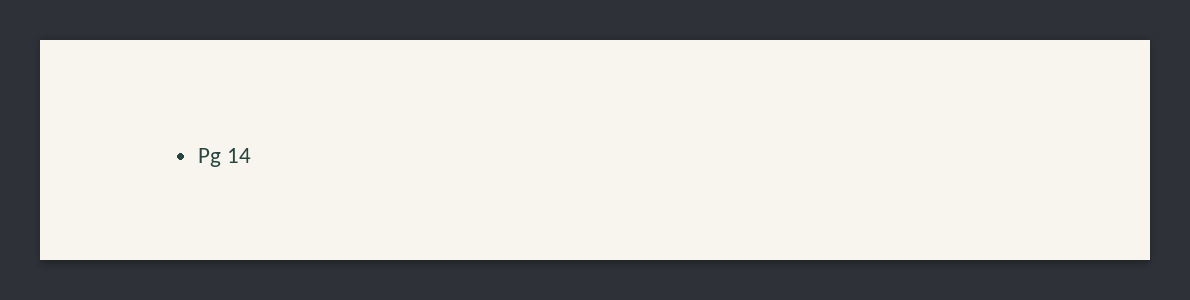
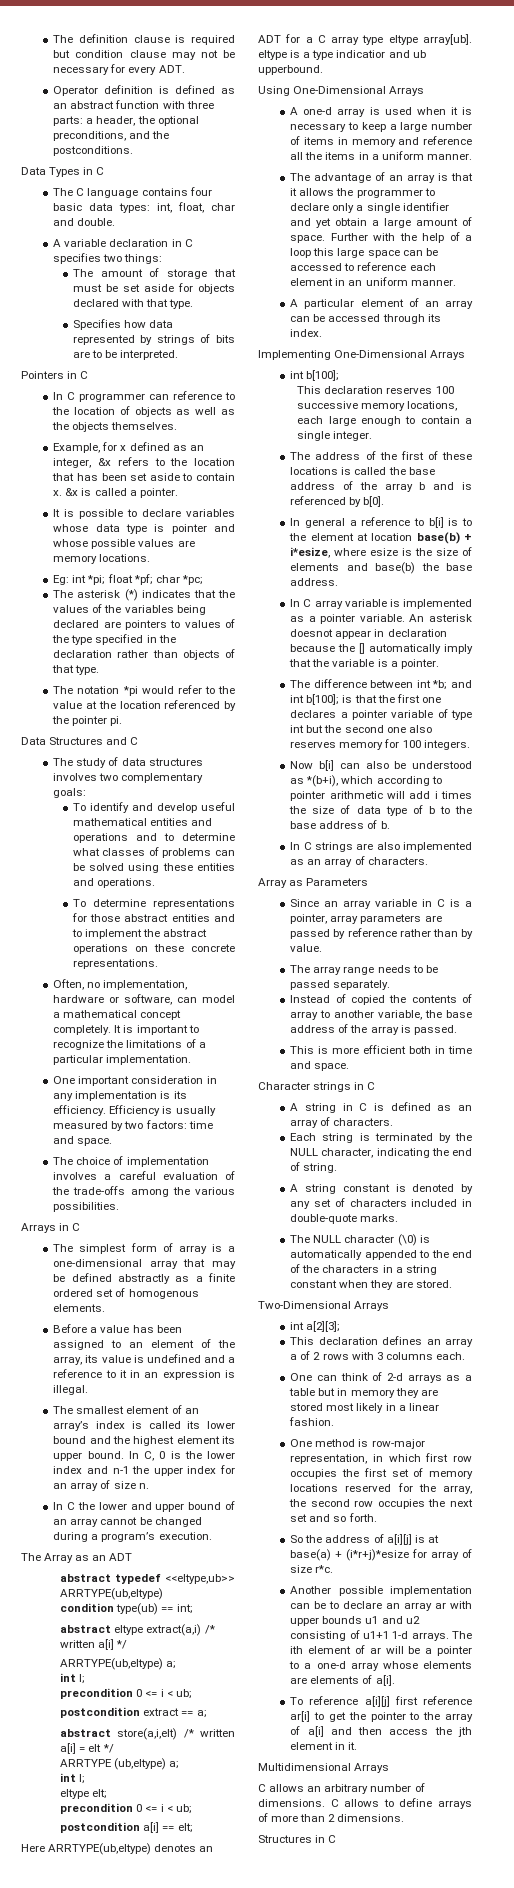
[198,148,252,167] Pg 14 -> [53,34,235,45] [53,50,235,60] [53,64,185,75] [53,85,235,96] [53,100,214,109] [53,116,199,126] [53,131,170,141] [53,146,134,156] [21,167,105,177] [53,187,212,198] [53,202,235,213] [53,218,116,226] [53,239,193,247] [53,253,163,264] [72,268,236,279] [72,283,236,294] [72,299,194,309] [72,319,174,330] [72,334,235,345] [72,350,179,360] [21,371,89,379] [53,391,235,402] [52,406,235,417] [52,422,178,432] [53,442,204,453] [53,457,236,468] [52,473,235,481] [53,488,178,498] [53,509,235,519] [53,524,235,534] [53,539,195,549] [53,554,151,564] [53,574,203,585] [53,589,235,601] [53,604,206,615] [53,619,235,630] [52,634,176,645] [53,649,235,660] [52,665,100,675] [53,685,235,696] [53,700,236,711] [52,716,123,726] [21,737,139,745] [53,757,203,768] [53,773,204,783] [53,788,87,798] [72,802,235,813] [72,818,213,826] [72,833,236,843] [72,847,235,858] [72,863,235,873] [72,878,155,888] [72,899,235,909] [71,913,235,922] [71,929,208,939] [72,944,236,954] [72,959,158,969] [53,979,188,990] [53,994,235,1005] [53,1010,182,1020] [53,1025,199,1035] [53,1039,206,1050] [53,1055,192,1065] [53,1076,217,1086] [53,1091,187,1101] [53,1105,216,1116] [53,1120,213,1131] [53,1136,113,1146] [53,1156,209,1167] [53,1171,235,1180] [52,1186,235,1197] [53,1202,120,1212] [21,1223,81,1233] [53,1243,236,1254] [53,1259,236,1269] [53,1273,235,1284] [53,1288,199,1299] [53,1304,106,1312] [53,1324,182,1333] [53,1339,235,1350] [53,1354,235,1365] [53,1369,235,1380] [53,1385,89,1395] [53,1405,199,1414] [53,1421,236,1431] [53,1436,235,1446] [53,1451,235,1461] [53,1465,235,1476] [53,1480,149,1491] [53,1501,235,1512] [53,1517,202,1527] [53,1532,212,1542] [21,1553,133,1563] [60,1574,235,1584] [60,1588,164,1600] [60,1603,193,1615] [60,1624,215,1636] [60,1639,128,1650] [60,1658,177,1670] [60,1673,86,1684] [60,1688,192,1699] [60,1707,207,1718] [60,1728,235,1740] [60,1743,114,1754] [60,1758,180,1770] [60,1773,86,1784] [60,1789,108,1799] [60,1803,192,1814] [60,1822,193,1833] [21,1843,214,1855] [258,34,472,45] [258,50,426,60] [258,65,323,75] [258,86,425,96] [290,107,472,117] [290,122,472,132] [290,136,472,147] [290,151,472,160] [290,172,473,183] [290,188,435,198] [290,202,449,213] [290,217,472,228] [290,232,472,243] [290,248,438,258] [290,262,436,271] [290,277,456,286] [290,298,473,309] [290,314,441,324] [290,329,323,337] [258,350,466,360] [290,370,340,381] [297,386,454,394] [297,401,458,411] [297,416,472,426] [297,431,373,441] [290,451,472,460] [290,467,435,475] [290,481,472,492] [290,496,385,507] [290,517,472,528] [289,532,472,544] [290,547,472,558] [290,562,472,574] [290,578,339,586] [290,599,472,609] [290,614,472,624] [290,629,447,639] [290,643,473,654] [289,659,439,669] [290,679,472,690] [290,694,441,705] [290,709,472,720] [290,725,432,733] [290,739,470,750] [290,760,472,771] [290,775,442,787] [290,791,472,801] [289,805,472,816] [290,820,390,829] [290,842,472,852] [290,856,428,867] [258,878,369,888] [290,899,472,909] [290,914,442,924] [290,928,473,939] [290,944,323,952] [290,965,438,975] [290,980,391,990] [290,994,472,1005] [290,1010,472,1020] [290,1024,457,1035] [290,1045,472,1054] [290,1061,350,1071] [258,1082,376,1092] [290,1102,472,1113] [290,1117,394,1128] [290,1133,472,1143] [290,1148,472,1158] [290,1162,338,1173] [290,1184,473,1194] [290,1198,472,1209] [290,1214,399,1224] [290,1234,430,1246] [290,1250,472,1260] [290,1264,437,1275] [290,1280,452,1290] [258,1301,390,1311] [290,1321,341,1332] [290,1336,473,1347] [290,1351,465,1360] [290,1372,472,1383] [289,1388,438,1398] [290,1403,439,1413] [289,1417,335,1426] [290,1439,425,1449] [290,1453,472,1464] [290,1468,473,1479] [290,1483,472,1494] [289,1499,473,1509] [290,1513,377,1522] [290,1534,439,1545] [290,1549,472,1561] [290,1565,334,1573] [290,1586,472,1596] [290,1601,472,1611] [290,1616,420,1626] [290,1630,472,1641] [290,1645,472,1656] [289,1661,472,1671] [290,1675,395,1686] [290,1696,472,1707] [290,1711,473,1722] [290,1726,472,1737] [290,1742,358,1750] [258,1763,390,1773] [258,1783,425,1794] [258,1798,472,1809] [258,1813,405,1822] [258,1835,337,1843] The definition clause is required but condition clause may not be necessary for every ADT. // Operator definition is defined as an abstract function with three parts: a header, the optional preconditions, and the postconditions. // Data Types in C // The C language contains four basic data types: int, float, char and double. // A variable declaration in C specifies two things: // The amount of storage that must be set aside for objects declared with that type. // Specifies how data represented by strings of bits are to be interpreted. // Pointers in C // In C programmer can reference to the location of objects as well as the objects themselves. // Example, for x defined as an integer, &x refers to the location that has been set aside to contain x. &x is called a pointer. // It is possible to declare variables whose data type is pointer and whose possible values are memory locations. // Eg: int *pi; float *pf; char *pc; // The asterisk (*) indicates that the values of the variables being declared are pointers to values of the type specified in the declaration rather than objects of that type. // The notation *pi would refer to the value at the location referenced by the pointer pi. // Data Structures and C // The study of data structures involves two complementary goals: // To identify and develop useful mathematical entities and operations and to determine what classes of problems can be solved using these entities and operations. // To determine representations for those abstract entities and to implement the abstract operations on these concrete representations. // Often, no implementation, hardware or software, can model a mathematical concept completely. It is important to recognize the limitations of a particular implementation. // One important consideration in any implementation is its efficiency. Efficiency is usually measured by two factors: time and space. // The choice of implementation involves a careful evaluation of the trade-offs among the various possibilities. // Arrays in C // The simplest form of array is a one-dimensional array that may be defined abstractly as a finite ordered set of homogenous elements. // Before a value has been assigned to an element of the array, its value is undefined and a reference to it in an expression is illegal. // The smallest element of an array’s index is called its lower bound and the highest element its upper bound. In C, 0 is the lower index and n-1 the upper index for an array of size n. // In C the lower and upper bound of an array cannot be changed during a program’s execution. // The Array as an ADT // abstract typedef <<eltype,ub>> ARRTYPE(ub,eltype) // condition type(ub) == int; // abstract eltype extract(a,i) /* written a[i] */ // ARRTYPE(ub,eltype) a; // int I; // precondition 0 <= i < ub; // postcondition extract == a; // abstract store(a,i,elt) /* written a[i] = elt */ // ARRTYPE (ub,eltype) a; // int I; // eltype elt; // precondition 0 <= i < ub; // postcondition a[i] == elt; // Here ARRTYPE(ub,eltype) denotes an ADT for a C array type eltype array[ub]. eltype is a type indicatior and ub upperbound. // Using One-Dimensional Arrays // A one-d array is used when it is necessary to keep a large number of items in memory and reference all the items in a uniform manner. // The advantage of an array is that it allows the programmer to declare only a single identifier and yet obtain a large amount of space. Further with the help of a loop this large space can be accessed to reference each element in an uniform manner. // A particular element of an array can be accessed through its index. // Implementing One-Dimensional Arrays // int b[100]; // This declaration reserves 100 successive memory locations, each large enough to contain a single integer. // The address of the first of these locations is called the base address of the array b and is referenced by b[0]. // In general a reference to b[i] is to the element at location base(b) + i*esize, where esize is the size of elements and base(b) the base address. // In C array variable is implemented as a pointer variable. An asterisk doesnot appear in declaration because the [] automatically imply that the variable is a pointer. // The difference between int *b; and int b[100]; is that the first one declares a pointer variable of type int but the second one also reserves memory for 100 integers. // Now b[i] can also be understood as *(b+i), which according to pointer arithmetic will add i times the size of data type of b to the base address of b. // In C strings are also implemented as an array of characters. // Array as Parameters // Since an array variable in C is a pointer, array parameters are passed by reference rather than by value. // The array range needs to be passed separately. // Instead of copied the contents of array to another variable, the base address of the array is passed. // This is more efficient both in time and space. // Character strings in C // A string in C is defined as an array of characters. // Each string is terminated by the NULL character, indicating the end of string. // A string constant is denoted by any set of characters included in double-quote marks. // The NULL character (\0) is automatically appended to the end of the characters in a string constant when they are stored. // Two-Dimensional Arrays // int a[2][3]; // This declaration defines an array a of 2 rows with 3 columns each. // One can think of 2-d arrays as a table but in memory they are stored most likely in a linear fashion. // One method is row-major representation, in which first row occupies the first set of memory locations reserved for the array, the second row occupies the next set and so forth. // So the address of a[i][j] is at base(a) + (i*r+j)*esize for array of size r*c. // Another possible implementation can be to declare an array ar with upper bounds u1 and u2 consisting of u1+1 1-d arrays. The ith element of ar will be a pointer to a one-d array whose elements are elements of a[i]. // To reference a[i][j] first reference ar[i] to get the pointer to the array of a[i] and then access the jth element in it. // Multidimensional Arrays // C allows an arbitrary number of dimensions. C allows to define arrays of more than 2 dimensions. // Structures in C

